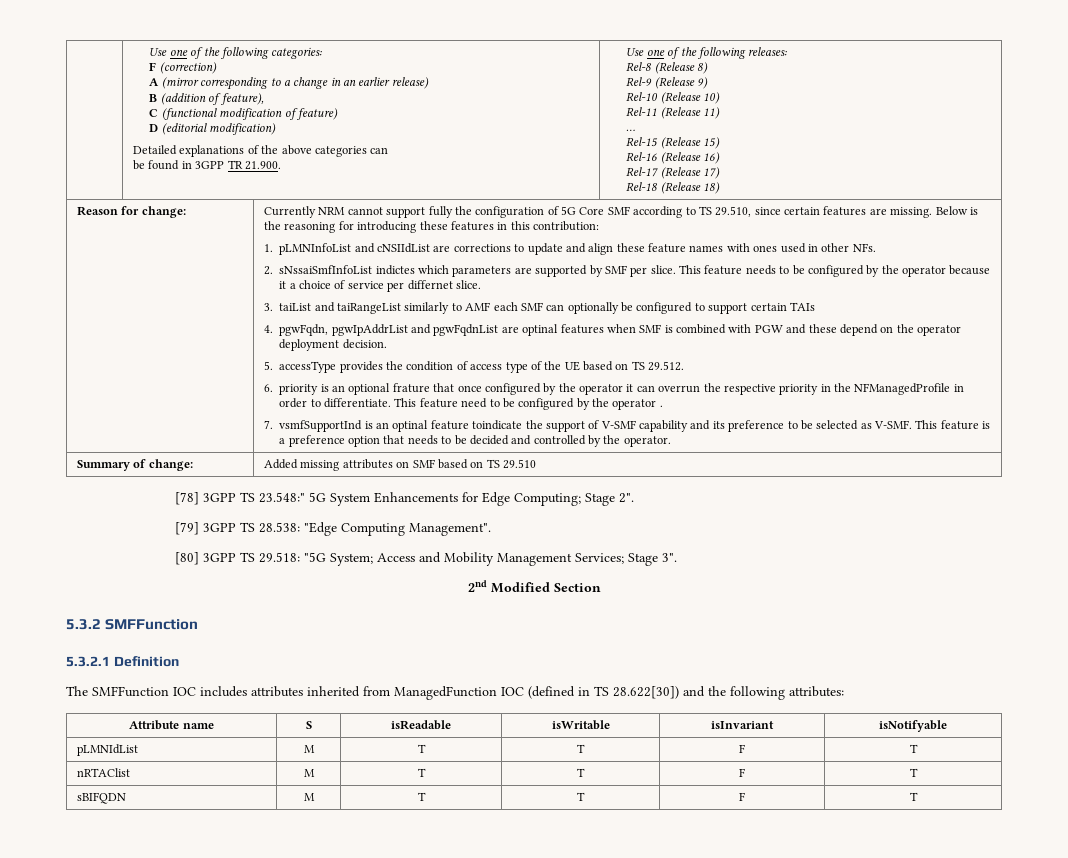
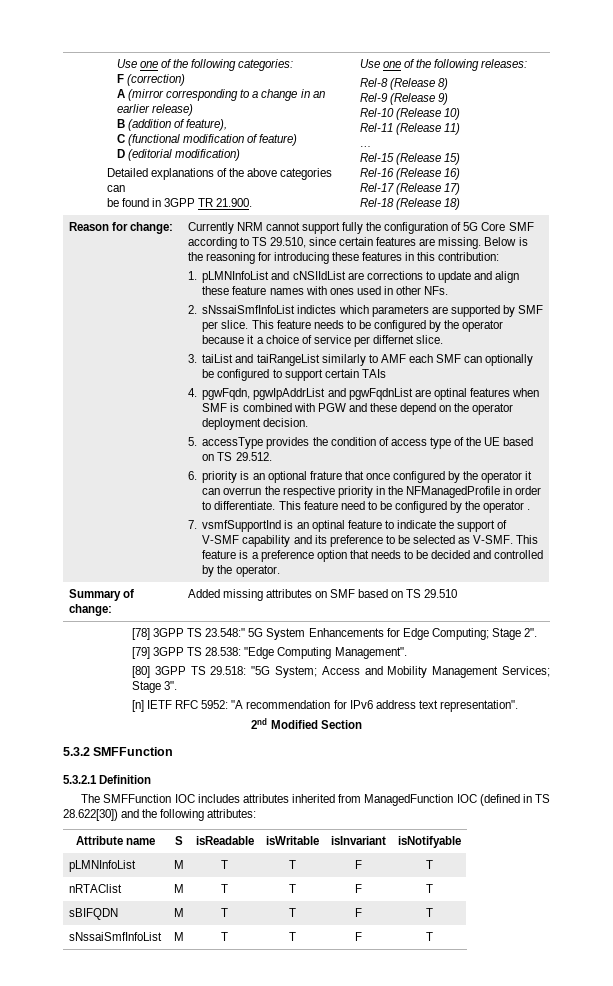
[472,420,523,430] toindicate -> [384,520,436,529] to indicate
(678, 557) none -> [131,700,518,712] // [n] IETF RFC 5952: "A recommendation for IPv6 address text representation".
[77,744,139,756] pLMNIdList -> [68,860,136,872] pLMNInfoList
(918, 796) none -> [68,932,162,941] [173,932,184,941] [221,932,228,941] [288,932,296,941] [354,932,362,941] [425,932,433,941] // sNssaiSmfInfoList | M | T | T | F | T

